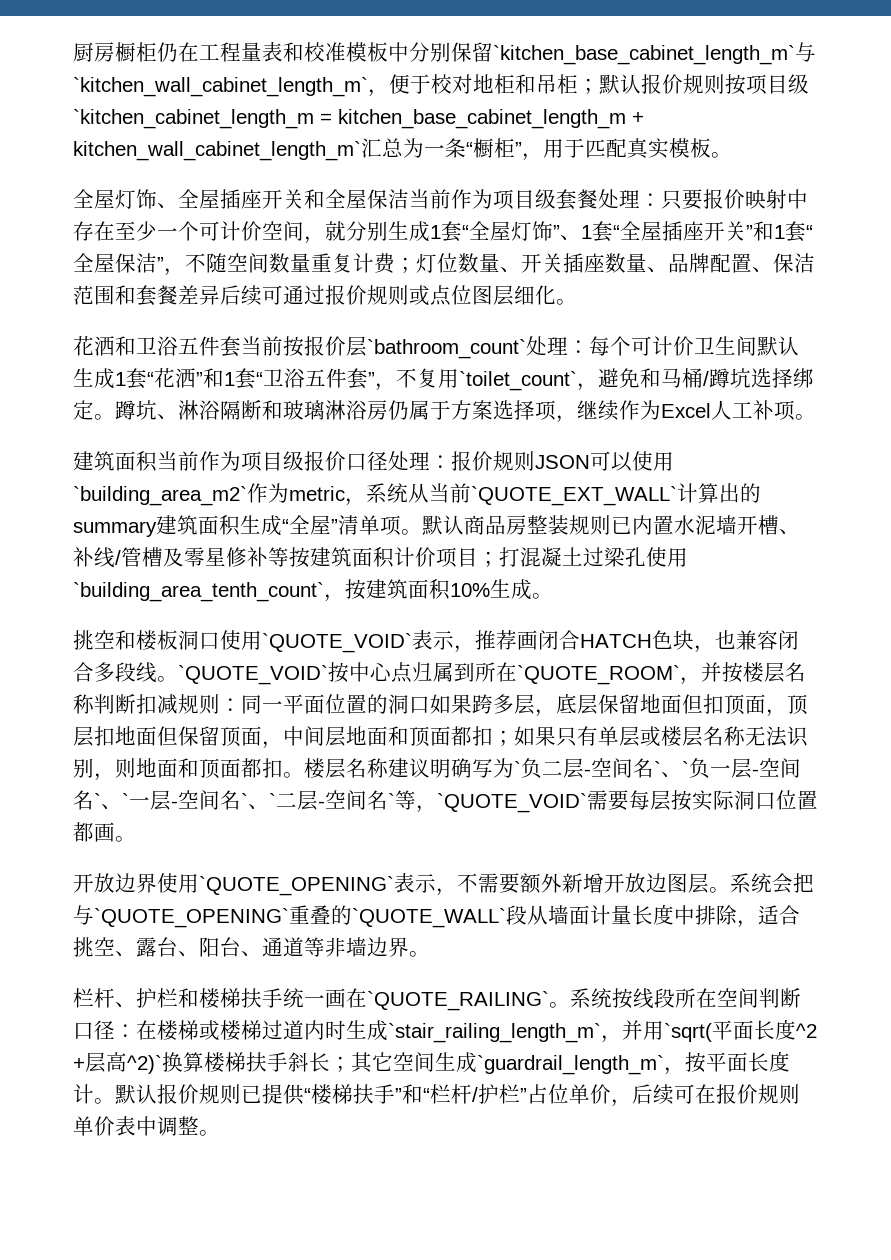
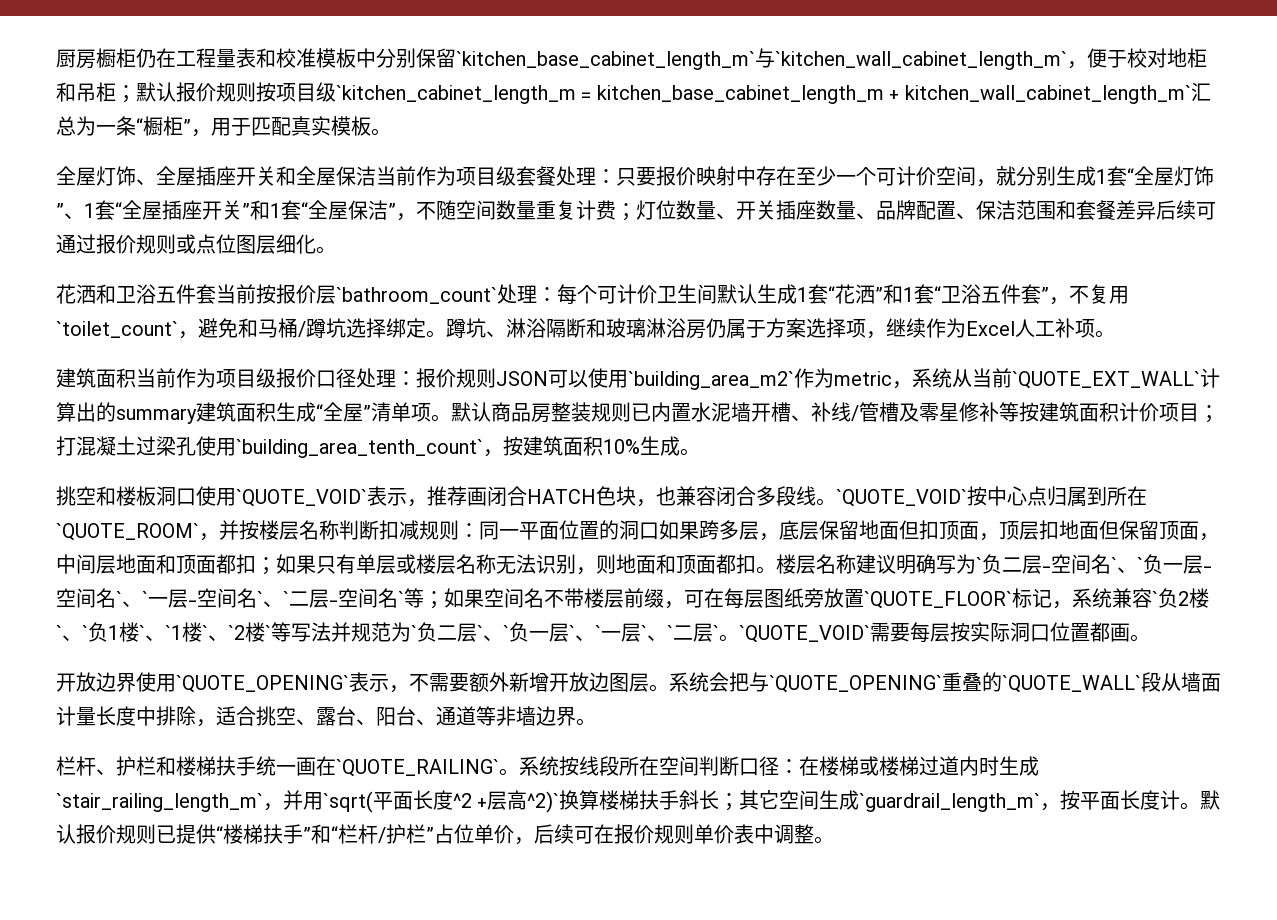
[416,805,437,813] ， -> [424,588,1209,609] [56,622,739,642] ；如果空间名不带楼层前缀，可在每层图纸旁放置`QUOTE_FLOOR`标记，系统兼容`负2楼`、`负1楼`、`1楼`、`2楼`等写法并规范为`负二层`、`负一层`、`一层`、`二层`。

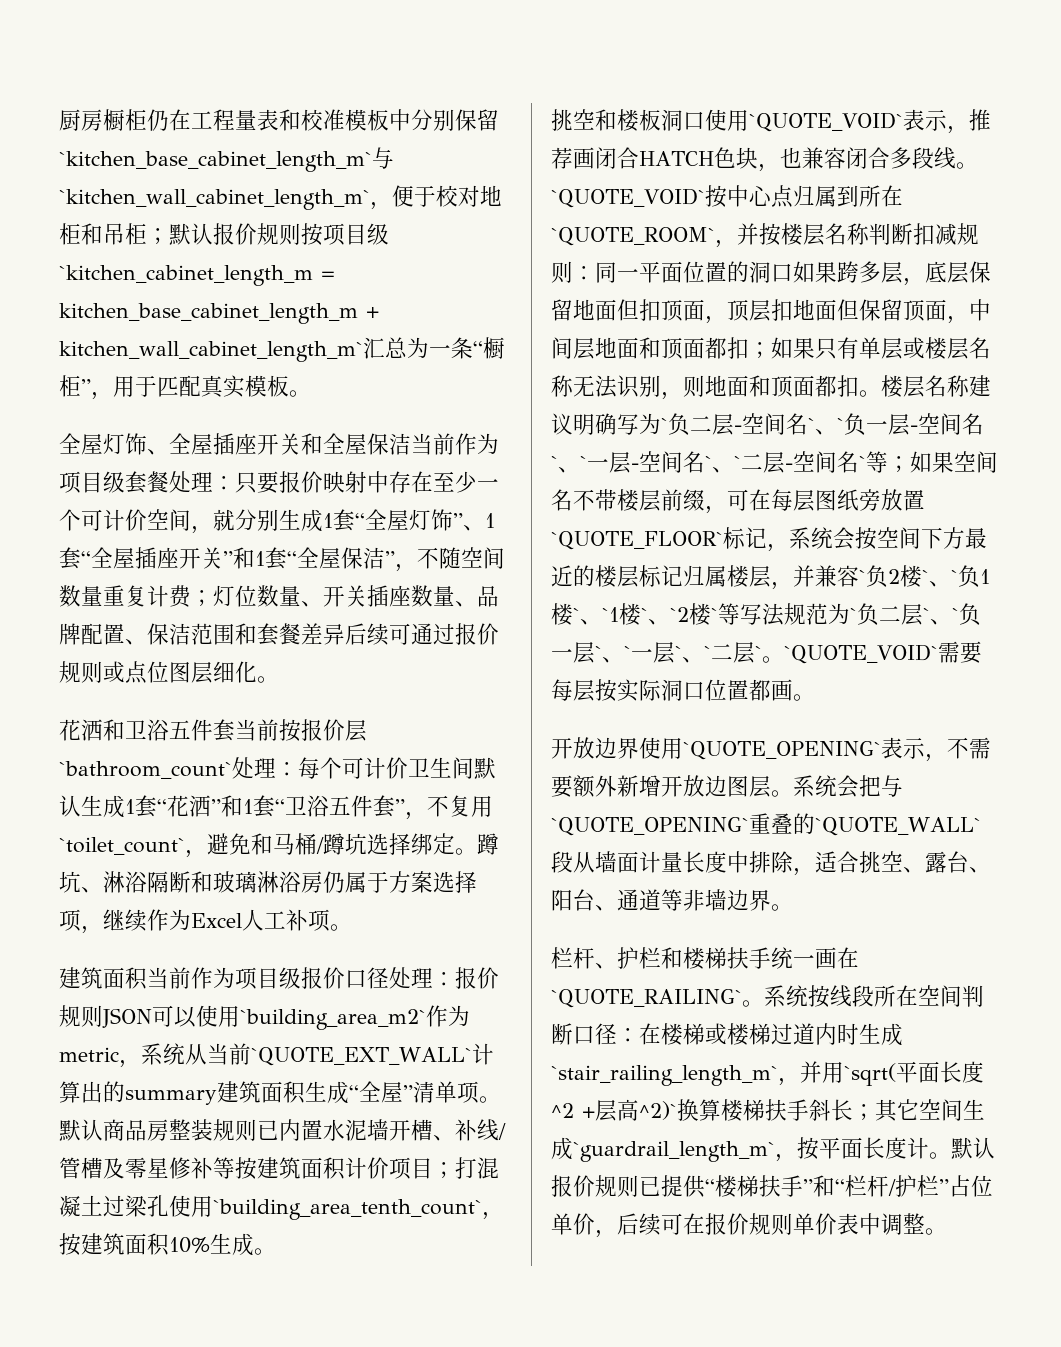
(1112, 598) none -> [833,527,987,550] [551,565,815,590] 会按空间下方最近的楼层标记归属楼层，并
[331,622,351,642] 并 -> (784, 614) none

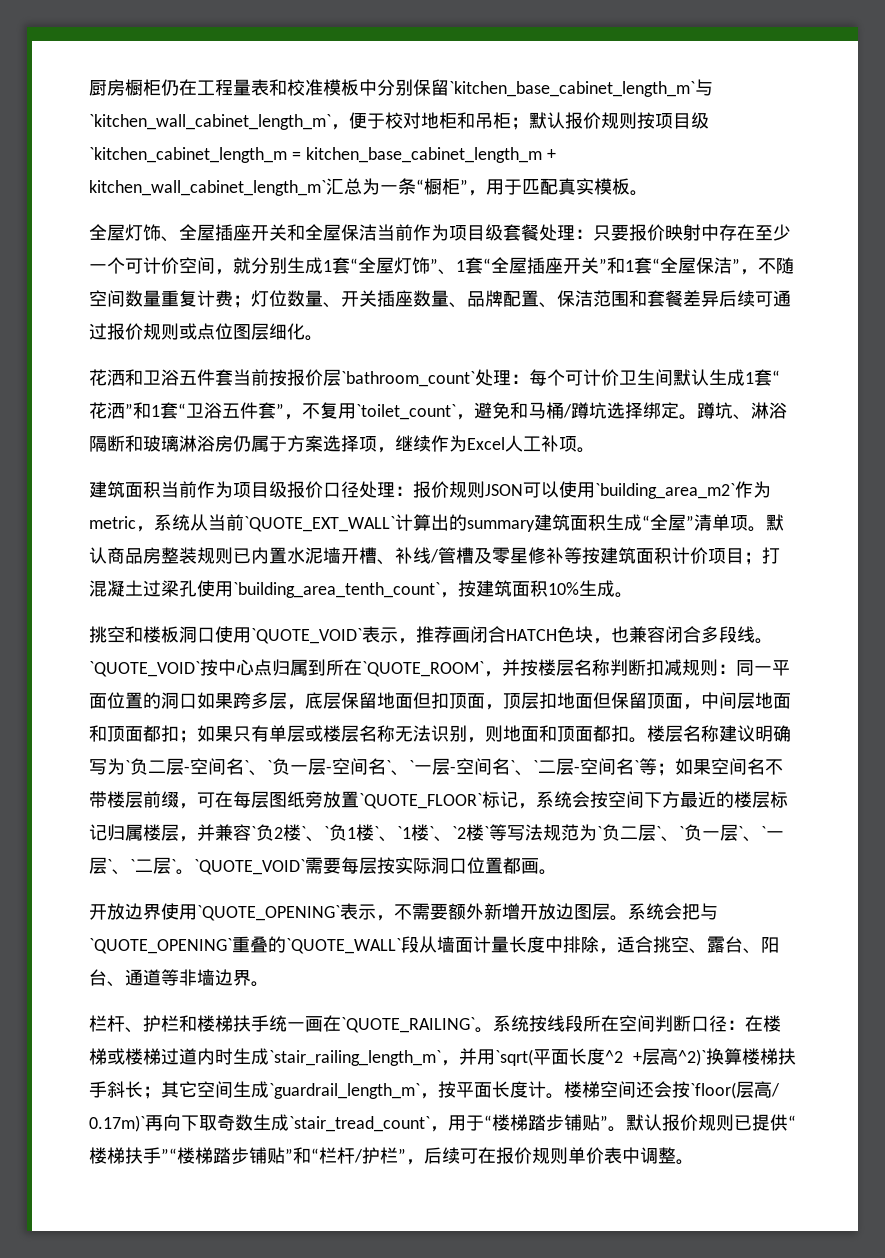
(951, 1155) none -> [564,1081,780,1099] [89,1114,626,1132] 楼梯空间还会按`floor(层高/ 0.17m)`再向下取奇数生成`stair_tread_count`，用于“楼梯踏步铺贴”。
(803, 1186) none -> [161,1147,285,1164] ”“楼梯踏步铺贴
[949,1175,993,1197] [551,1213,595,1235] 占位单价 -> (406, 1155) none

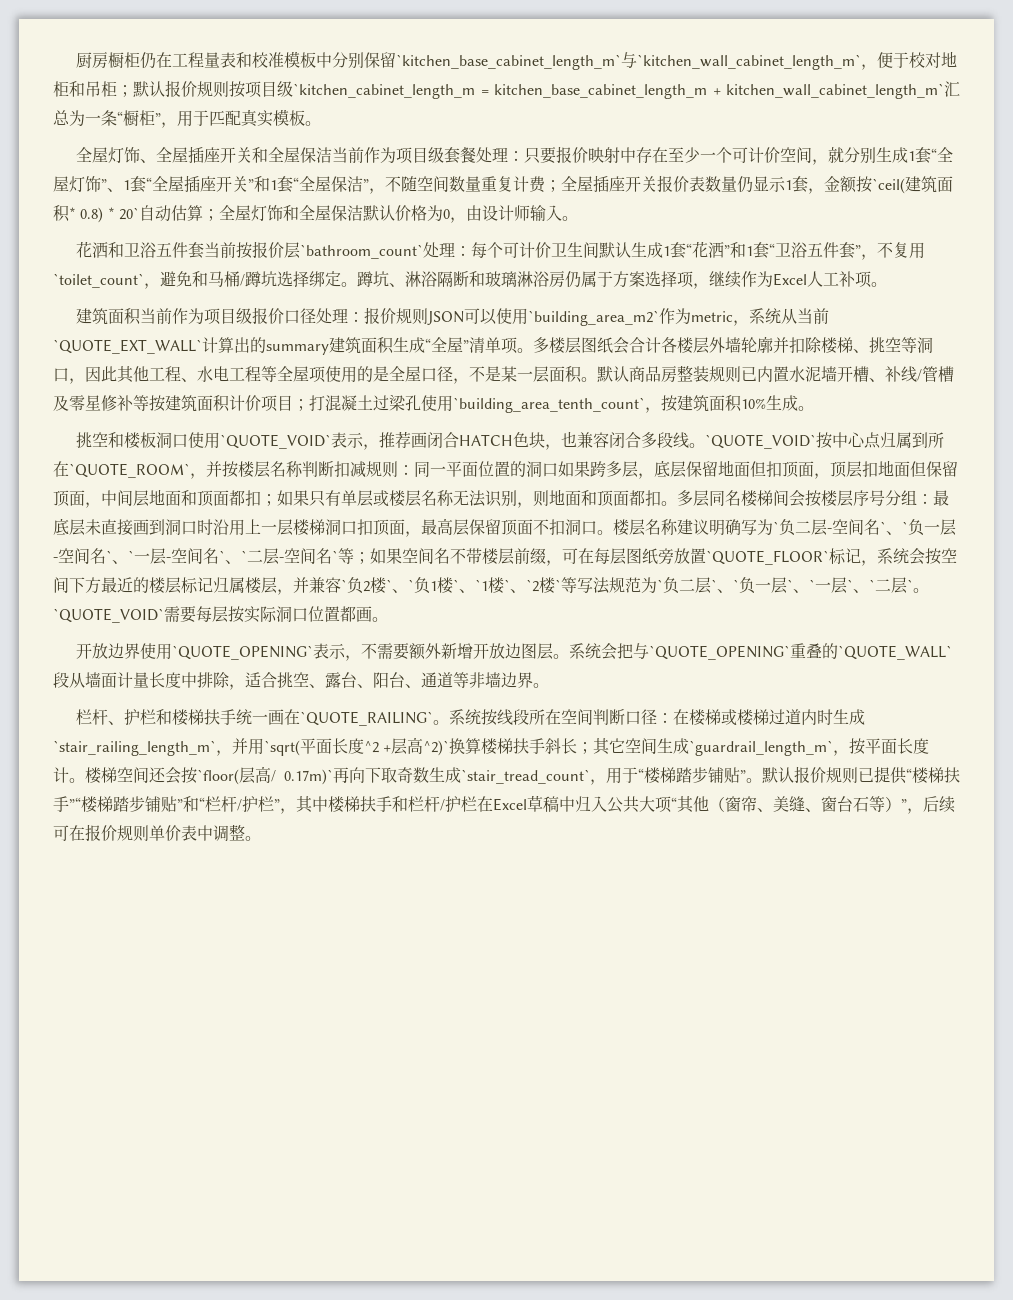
[251,290,791,308] [89,323,305,340] 灯位数量、开关插座数量、品牌配置、保洁范围和套餐差异后续可通过报价规则或点位图层细化 -> [561,175,953,194] [53,205,562,223] 全屋插座开关报价表数量仍显示1套，金额按`ceil(建筑面积* 0.8) * 20`自动估算；全屋灯饰和全屋保洁默认价格为0，由设计师输入
(766, 529) none -> [533,336,933,354] [53,366,597,384] 多楼层图纸会合计各楼层外墙轮廓并扣除楼梯、挑空等洞口，因此其他工程、水电工程等全屋项使用的是全屋口径，不是某一层面积。
(647, 740) none -> [677,490,949,507] [53,518,613,537] 多层同名楼梯间会按楼层序号分组：最底层未直接画到洞口时沿用上一层楼梯洞口扣顶面，最高层保留顶面不扣洞口。
(424, 1162) none -> [296,795,923,814] 其中楼梯扶手和栏杆/护栏在Excel草稿中归入公共大项“其他（窗帘、美缝、窗台石等）”，

